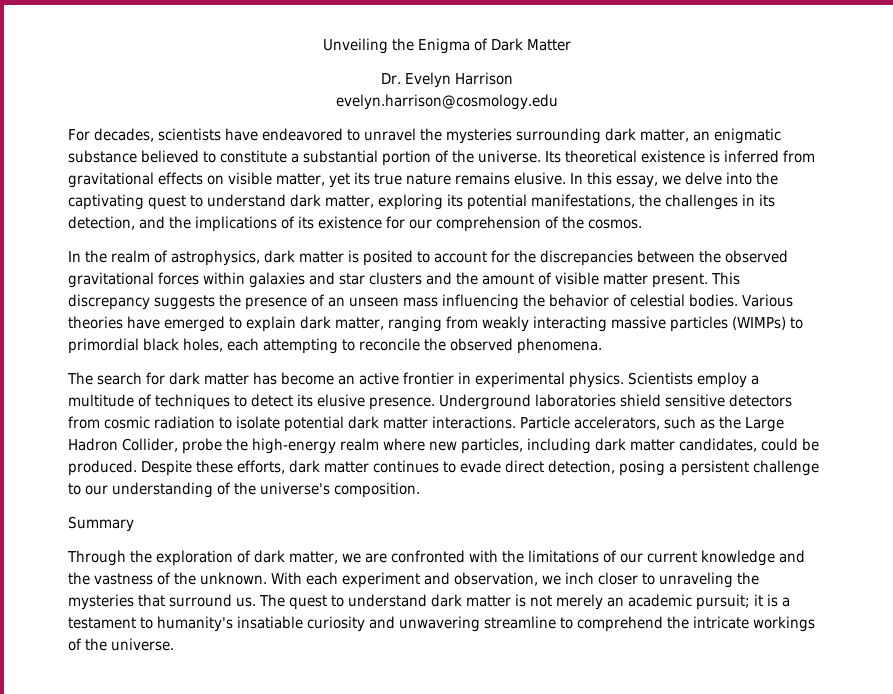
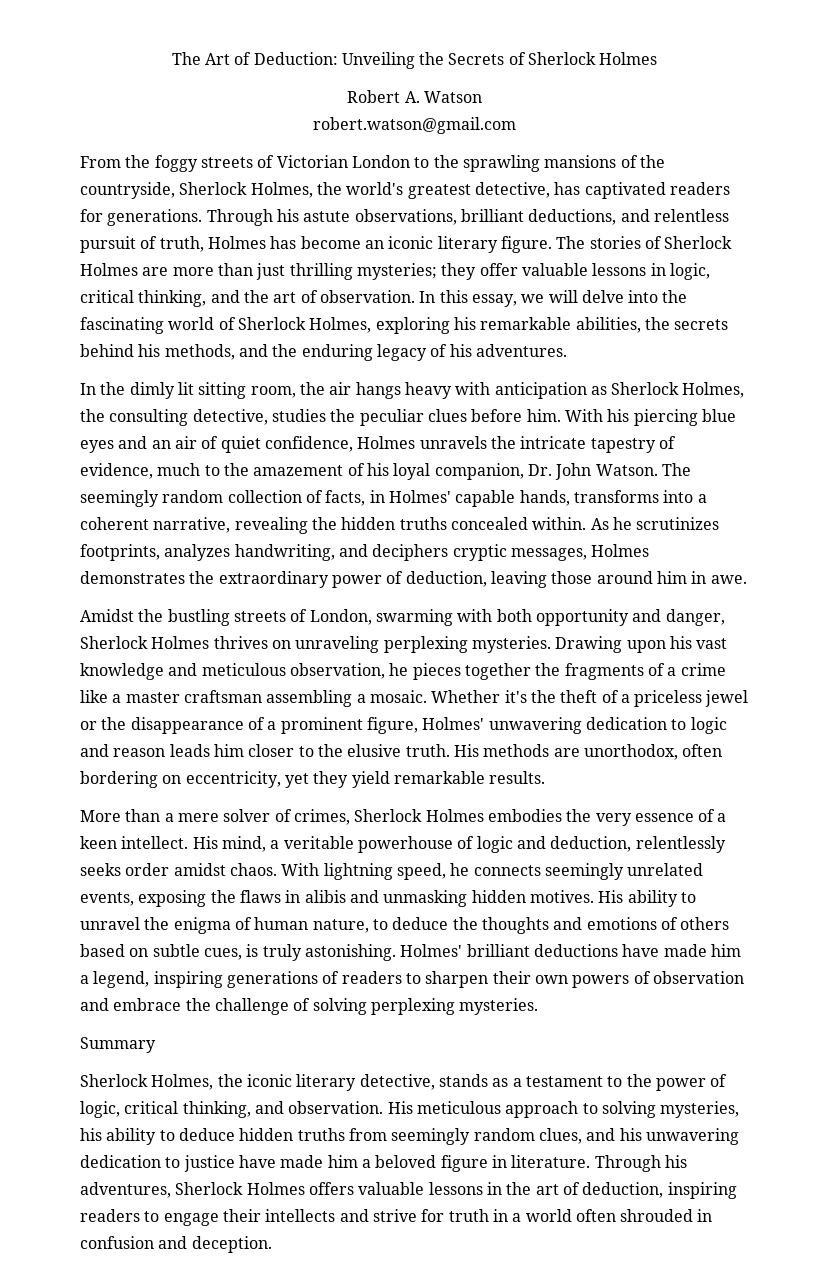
[322,38,571,54] [380,72,513,88] [335,94,558,110] [68,128,781,144] [68,150,815,166] [68,172,566,188] Unveiling the Enigma of Dark Matter // Dr. Evelyn Harrison // evelyn.harrison@cosmology.edu // For decades, scientists have endeavored to unravel the mysteries surrounding dark matter, an enigmatic substance believed to constitute a substantial portion of the universe. Its theoretical existence is inferred from gravitational effects on visible matter, yet its true nature remains elusive. -> [171,52,658,69] [347,90,482,103] [313,117,516,134] [80,155,665,172] [80,182,730,199] [80,209,729,226] [80,236,733,253] [80,263,710,280] [80,290,415,307] The Art of Deduction: Unveiling the Secrets of Sherlock Holmes // Robert A. Watson // robert.watson@gmail.com // From the foggy streets of Victorian London to the sprawling mansions of the countryside, Sherlock Holmes, the world's greatest detective, has captivated readers for generations. Through his astute observations, brilliant deductions, and relentless pursuit of truth, Holmes has become an iconic literary figure. The stories of Sherlock Holmes are more than just thrilling mysteries; they offer valuable lessons in logic, critical thinking, and the art of observation.
(681, 180) none -> [548,290,578,303] will
[68,194,775,210] [68,216,642,232] [68,250,788,266] [68,272,740,288] [68,294,793,310] [68,316,803,332] [68,338,602,354] [67,372,759,388] [68,394,792,410] [68,416,784,432] [68,438,819,454] [68,460,819,476] [68,482,420,498] [68,516,134,532] [67,550,805,566] [68,572,759,588] [68,594,790,610] [68,616,815,632] [68,638,174,651] captivating quest to understand dark matter, exploring its potential manifestations, the challenges in its detection, and the implications of its existence for our comprehension of the cosmos. // In the realm of astrophysics, dark matter is posited to account for the discrepancies between the observed gravitational forces within galaxies and star clusters and the amount of visible matter present. This discrepancy suggests the presence of an unseen mass influencing the behavior of celestial bodies. Various theories have emerged to explain dark matter, ranging from weakly interacting massive particles (WIMPs) to primordial black holes, each attempting to reconcile the observed phenomena. // The search for dark matter has become an active frontier in experimental physics. Scientists employ a multitude of techniques to detect its elusive presence. Underground laboratories shield sensitive detectors from cosmic radiation to isolate potential dark matter interactions. Particle accelerators, such as the Large Hadron Collider, probe the high-energy realm where new particles, including dark matter candidates, could be produced. Despite these efforts, dark matter continues to evade direct detection, posing a persistent challenge to our understanding of the universe's composition. // Summary // Through the exploration of dark matter, we are confronted with the limitations of our current knowledge and the vastness of the unknown. With each experiment and observation, we inch closer to unraveling the mysteries that surround us. The quest to understand dark matter is not merely an academic pursuit; it is a testament to humanity's insatiable curiosity and unwavering streamline to comprehend the intricate workings of the universe. -> [80,317,729,334] [80,344,567,361] [80,382,745,399] [80,409,736,426] [80,436,676,453] [80,463,691,480] [80,490,707,507] [80,517,720,534] [80,544,650,561] [80,571,747,588] [80,609,725,626] [80,636,728,653] [80,663,726,680] [80,690,749,707] [80,717,727,734] [80,744,723,760] [80,771,546,788] [80,809,727,826] [80,836,726,853] [80,863,704,880] [80,890,696,907] [80,917,730,934] [80,944,741,961] [80,971,744,988] [80,998,539,1015] [80,1037,156,1053] [80,1074,728,1091] [80,1101,740,1118] [80,1128,739,1145] [80,1155,687,1172] [80,1182,737,1199] [80,1209,713,1226] [80,1236,272,1253] fascinating world of Sherlock Holmes, exploring his remarkable abilities, the secrets behind his methods, and the enduring legacy of his adventures. // In the dimly lit sitting room, the air hangs heavy with anticipation as Sherlock Holmes, the consulting detective, studies the peculiar clues before him. With his piercing blue eyes and an air of quiet confidence, Holmes unravels the intricate tapestry of evidence, much to the amazement of his loyal companion, Dr. John Watson. The seemingly random collection of facts, in Holmes' capable hands, transforms into a coherent narrative, revealing the hidden truths concealed within. As he scrutinizes footprints, analyzes handwriting, and deciphers cryptic messages, Holmes demonstrates the extraordinary power of deduction, leaving those around him in awe. // Amidst the bustling streets of London, swarming with both opportunity and danger, Sherlock Holmes thrives on unraveling perplexing mysteries. Drawing upon his vast knowledge and meticulous observation, he pieces together the fragments of a crime like a master craftsman assembling a mosaic. Whether it's the theft of a priceless jewel or the disappearance of a prominent figure, Holmes' unwavering dedication to logic and reason leads him closer to the elusive truth. His methods are unorthodox, often bordering on eccentricity, yet they yield remarkable results. // More than a mere solver of crimes, Sherlock Holmes embodies the very essence of a keen intellect. His mind, a veritable powerhouse of logic and deduction, relentlessly seeks order amidst chaos. With lightning speed, he connects seemingly unrelated events, exposing the flaws in alibis and unmasking hidden motives. His ability to unravel the enigma of human nature, to deduce the thoughts and emotions of others based on subtle cues, is truly astonishing. Holmes' brilliant deductions have made him a legend, inspiring generations of readers to sharpen their own powers of observation and embrace the challenge of solving perplexing mysteries. // Summary // Sherlock Holmes, the iconic literary detective, stands as a testament to the power of logic, critical thinking, and observation. His meticulous approach to solving mysteries, his ability to deduce hidden truths from seemingly random clues, and his unwavering dedication to justice have made him a beloved figure in literature. Through his adventures, Sherlock Holmes offers valuable lessons in the art of deduction, inspiring readers to engage their intellects and strive for truth in a world often shrouded in confusion and deception.

